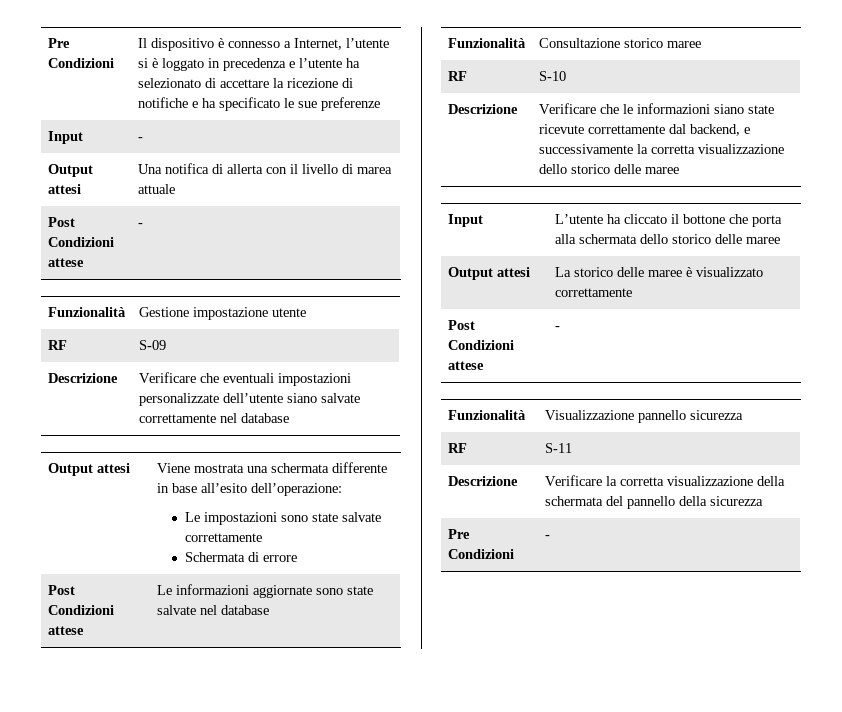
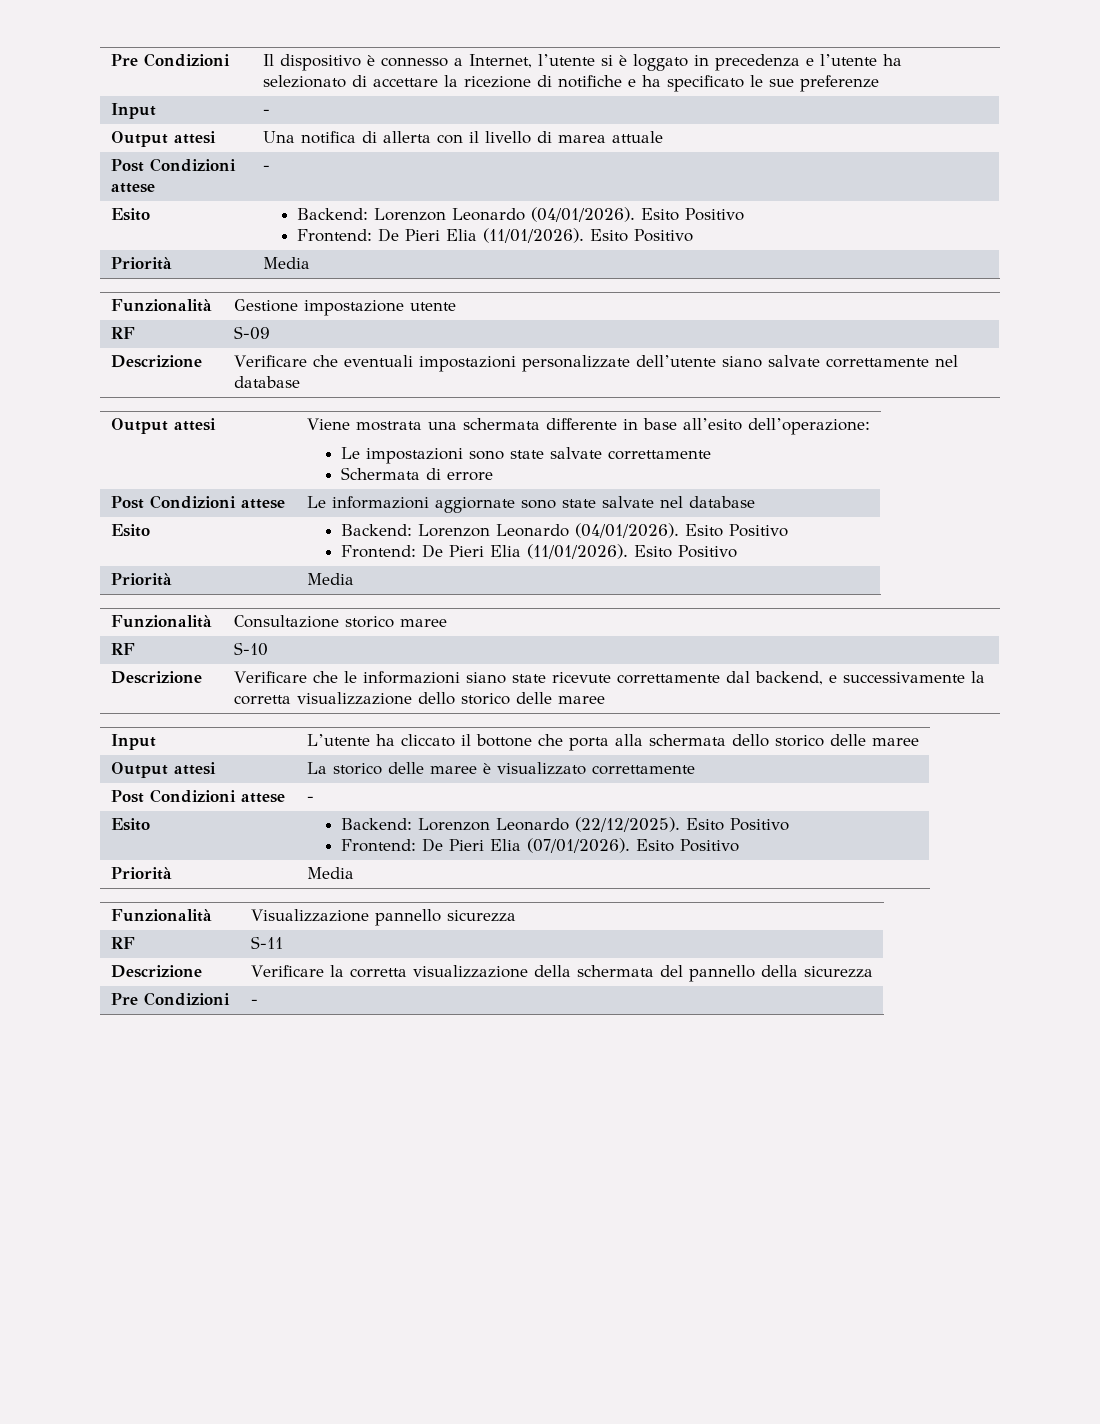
(143, 225) none -> [110,208,150,221] [297,207,745,222] [297,228,694,243] [110,257,172,270] [262,257,310,269] // Esito | Backend: Lorenzon Leonardo (04/01/2026). Esito Positivo // Frontend: De Pieri Elia (11/01/2026). Esito Positivo // Priorità | Media
(269, 610) none -> [110,524,150,537] [341,523,789,538] [341,544,738,559] [110,573,172,586] [306,573,354,585] // Esito | Backend: Lorenzon Leonardo (04/01/2026). Esito Positivo // Frontend: De Pieri Elia (11/01/2026). Esito Positivo // Priorità | Media
(560, 328) none -> [110,818,150,831] [341,817,790,832] [341,838,740,853] [110,867,172,880] [306,867,354,879] // Esito | Backend: Lorenzon Leonardo (22/12/2025). Esito Positivo // Frontend: De Pieri Elia (07/01/2026). Esito Positivo // Priorità | Media

